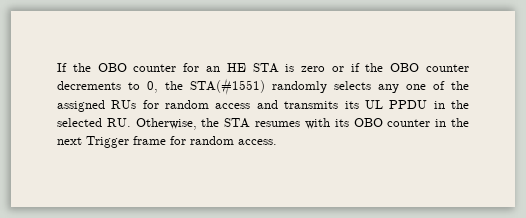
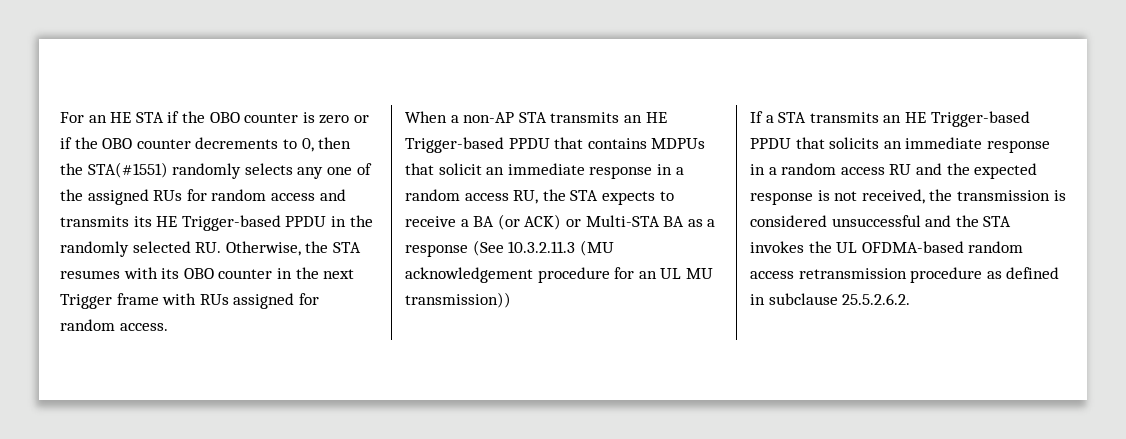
[57,63,279,73] If the OBO counter for an HE STA -> [60,111,299,123] For an HE STA if the OBO counter
(158, 87) none -> [318,137,352,149] then
[364,100,383,109] UL -> [156,215,281,231] HE Trigger-based
(470, 104) none -> [60,241,129,257] randomly
(166, 140) none -> [162,293,295,309] with RUs assigned
(277, 142) none -> [405,111,667,123] [405,137,706,153] [405,163,684,179] [405,189,674,205] [405,214,716,230] [405,240,614,257] [405,267,713,283] [405,292,511,308] [750,111,1030,127] [750,137,1050,153] [750,163,1038,179] [750,189,1066,205] [750,215,1012,227] [750,241,1024,253] [750,267,1060,283] [750,293,911,305] // When a non-AP STA transmits an HE Trigger-based PPDU that contains MDPUs that solicit an immediate response in a random access RU, the STA expects to receive a BA (or ACK) or Multi-STA BA as a response (See 10.3.2.11.3 (MU acknowledgement procedure for an UL MU transmission)) // If a STA transmits an HE Trigger-based PPDU that solicits an immediate response in a random access RU and the expected response is not received, the transmission is considered unsuccessful and the STA invokes the UL OFDMA-based random access retransmission procedure as defined in subclause 25.5.2.6.2.

